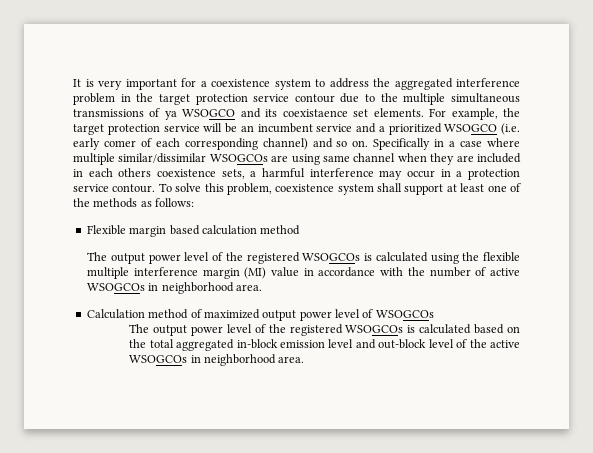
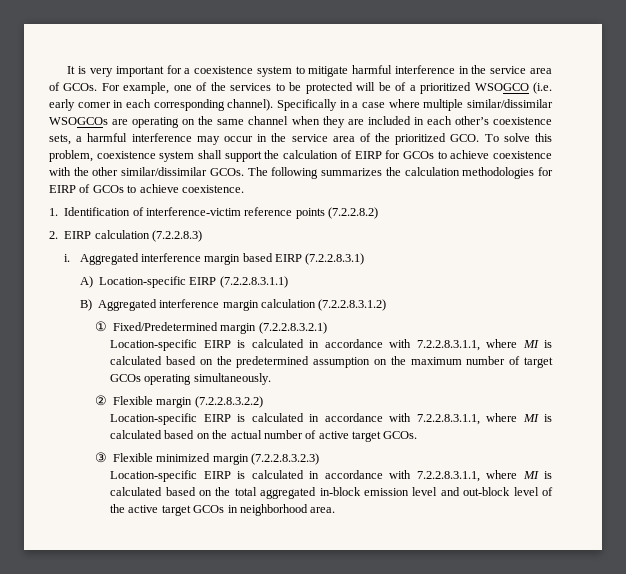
[329,78,520,90] [73,93,520,105] [73,108,520,120] [73,123,376,135] address the aggregated interference problem in the target protection service contour due to the multiple simultaneous transmissions of ya WSOGCO and its coexistaence set elements. For example, the target protection service will be an incumbent service and -> [308,65,552,77] [49,82,407,94] mitigate harmful interference in the service area of GCOs. For example, one of the services to be protected will be of
[140,138,152,147] of -> [113,100,124,108] in
[262,138,369,150] channel) and so on. -> [227,99,274,111] channel).
[291,154,320,165] using -> [132,116,214,128] operating on the
[118,168,152,177] others -> [454,116,489,125] other’s
[456,169,520,180] [73,184,156,193] a protection service contour. -> [271,133,480,145] the service area of the prioritized GCO.
[446,183,521,192] [73,198,195,208] [86,225,301,237] [87,252,521,264] [87,267,521,279] [87,282,263,294] [86,309,434,321] [129,324,404,336] at least one of the methods as follows: // Flexible margin based calculation method // The output power level of the registered WSOGCOs is calculated using the flexible multiple interference margin (MI) value in accordance with the number of active WSOGCOs in neighborhood area. // Calculation method of maximized output power level of WSOGCOs // The output power level of the registered WSOGCOs -> [264,150,552,159] [49,167,554,179] [49,184,244,193] [49,207,379,219] [49,230,203,242] [64,253,365,265] [79,276,288,288] [79,299,387,311] [94,321,327,334] [110,339,552,351] [110,356,554,368] [110,373,271,385] [94,395,263,408] [110,413,552,425] [110,430,418,442] [94,452,320,465] [110,470,539,482] the calculation of EIRP for GCOs to achieve coexistence with the other similar/dissimilar GCOs. The following summarizes the calculation methodologies for EIRP of GCOs to achieve coexistence. // 1. Identification of interference-victim reference points (7.2.2.8.2) // 2. EIRP calculation (7.2.2.8.3) // i. Aggregated interference margin based EIRP (7.2.2.8.3.1) // A) Location-specific EIRP (7.2.2.8.3.1.1) // B) Aggregated interference margin calculation (7.2.2.8.3.1.2) // ① Fixed/Predetermined margin (7.2.2.8.3.2.1) // Location-specific EIRP is calculated in accordance with 7.2.2.8.3.1.1, where MI is calculated based on the predetermined assumption on the maximum number of target GCOs operating simultaneously. // ② Flexible margin (7.2.2.8.3.2.2) // Location-specific EIRP is calculated in accordance with 7.2.2.8.3.1.1, where MI is calculated based on the actual number of active target GCOs. // ③ Flexible minimized margin (7.2.2.8.3.2.3) // Location-specific EIRP is calculated in accordance with 7.2.2.8.3.1.1, where MI
[129,355,188,363] WSOGCOs -> [161,505,225,516] target GCOs

